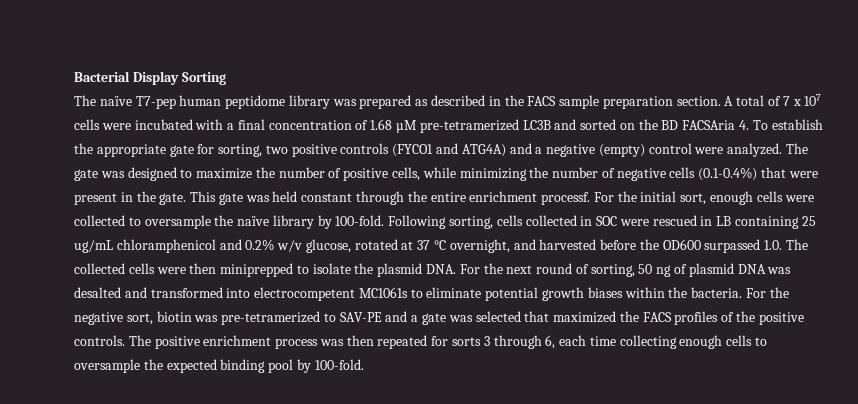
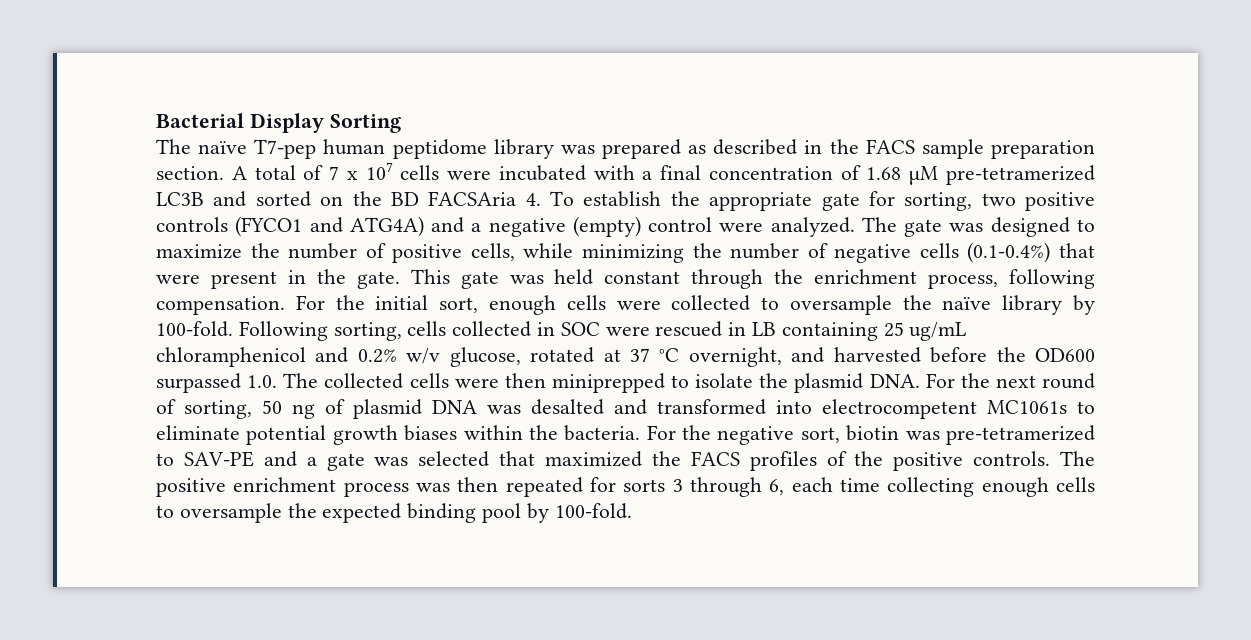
[430,191,591,205] entire enrichment processf. -> [814,269,1095,289] [156,296,285,315] enrichment process, following compensation.

